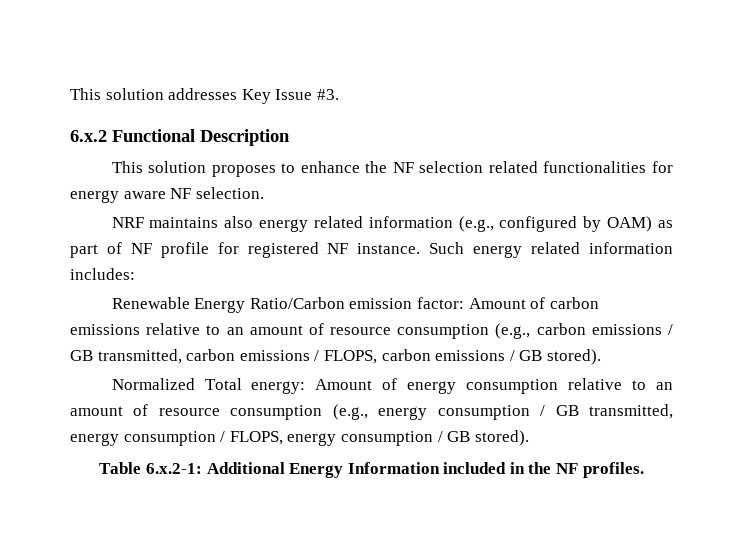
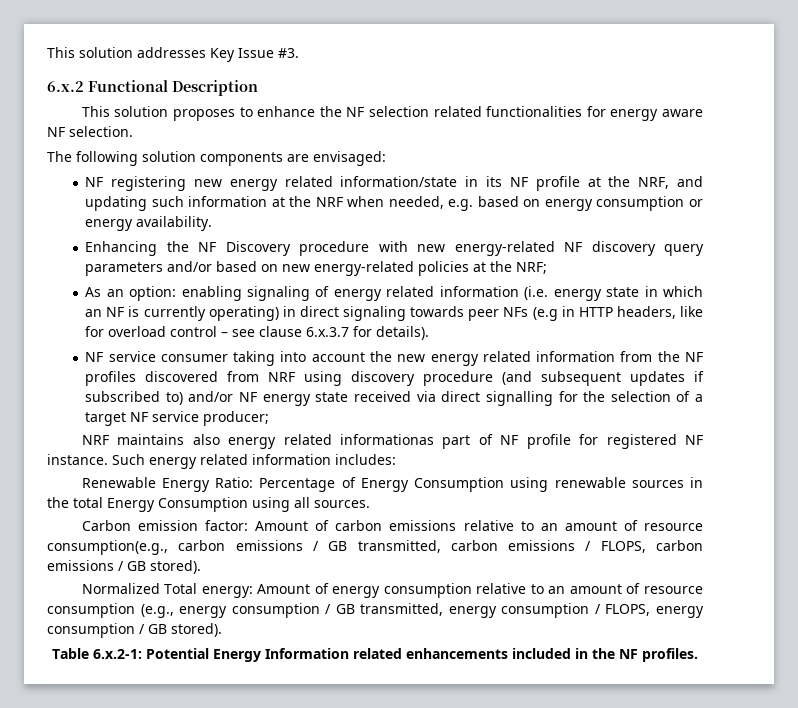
(264, 193) none -> [47,151,386,166] [85,176,703,191] [85,196,704,211] [85,216,213,231] [85,241,704,256] [85,261,548,276] [85,286,703,301] [85,306,703,321] [85,326,430,340] [85,351,703,366] [85,371,704,386] [85,391,703,406] [85,411,270,426] // The following solution components are envisaged: // NF registering new energy related information/state in its NF profile at the NRF, and updating such information at the NRF when needed, e.g. based on energy consumption or energy availability. // Enhancing the NF Discovery procedure with new energy-related NF discovery query parameters and/or based on new energy-related policies at the NRF; // As an option: enabling signaling of energy related information (i.e. energy state in which an NF is currently operating) in direct signaling towards peer NFs (e.g in HTTP headers, like for overload control – see clause 6.x.3.7 for details). // NF service consumer taking into account the new energy related information from the NF profiles discovered from NRF using discovery procedure (and subsequent updates if subscribed to) and/or NF energy state received via direct signalling for the selection of a target NF service producer;
[368,216,673,232] information (e.g., configured by OAM) as -> [339,434,434,445] informationas
[249,297,345,309] Ratio/Carbon -> [215,477,703,492] [47,497,370,512] [81,520,131,531] Ratio: Percentage of Energy Consumption using renewable sources in the total Energy Consumption using all sources. // Carbon
[397,323,531,339] consumption (e.g., -> [47,540,168,555] consumption(e.g.,
[206,462,285,474] Additional -> [146,648,209,659] Potential
(440, 468) none -> [353,648,508,659] related enhancements

